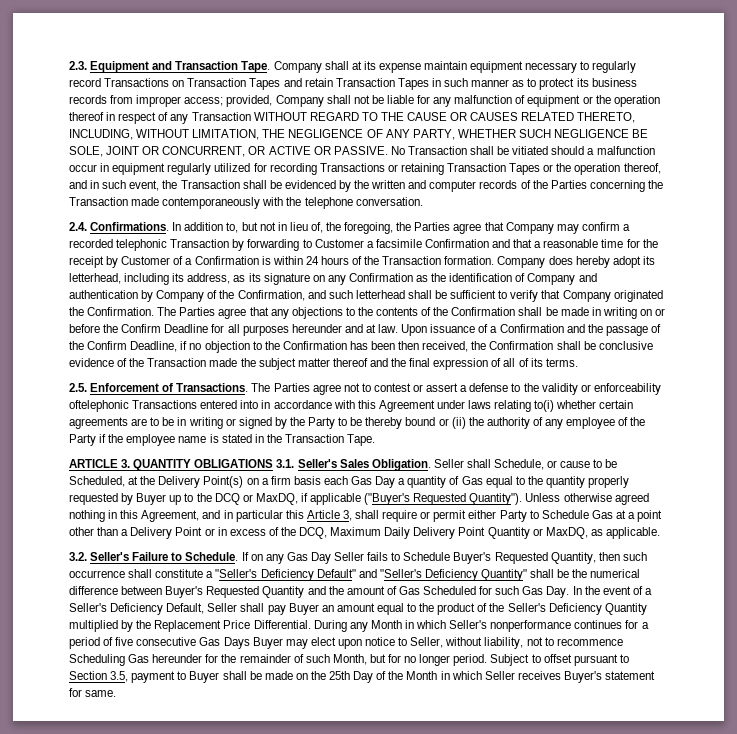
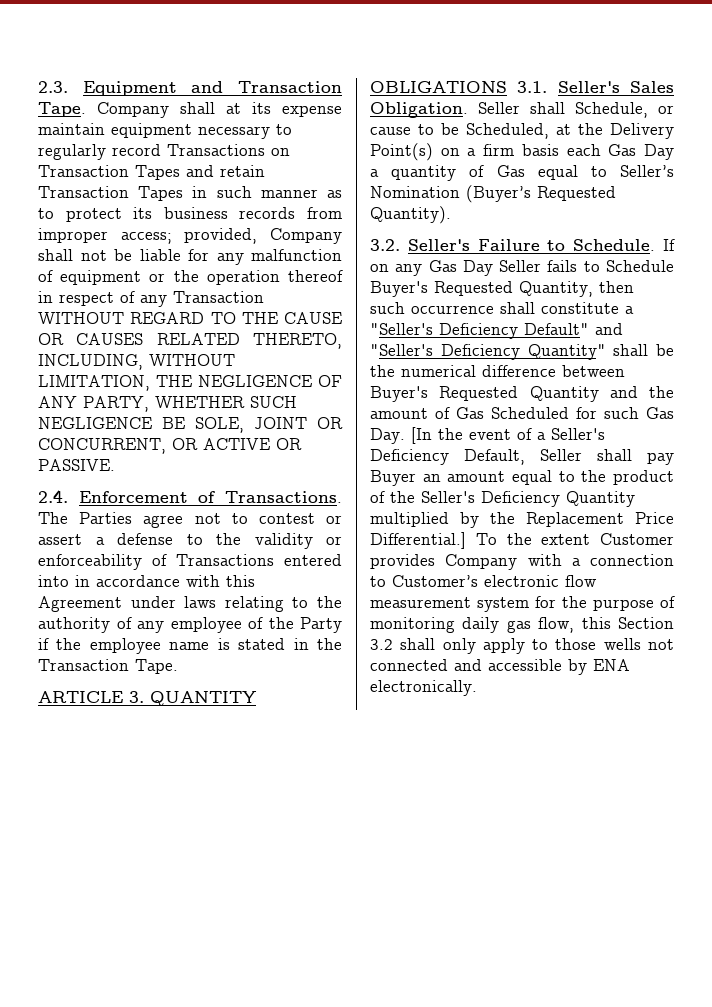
[390,146,655,155] [69,163,661,175] [69,180,663,192] [69,197,423,209] [69,222,630,234] [69,239,658,251] [69,256,655,268] [69,273,597,285] [69,290,663,302] [69,307,666,319] [69,324,661,336] [69,341,653,353] [69,358,578,370] [69,383,87,392] No Transaction shall be vitiated should a malfunction occur in equipment regularly utilized for recording Transactions or retaining Transaction Tapes or the operation thereof, and in such event, the Transaction shall be evidenced by the written and computer records of the Parties concerning the Transaction made contemporaneously with the telephone conversation. // 2.4. Confirmations. In addition to, but not in lieu of, the foregoing, the Parties agree that Company may confirm a recorded telephonic Transaction by forwarding to Customer a facsimile Confirmation and that a reasonable time for the receipt by Customer of a Confirmation is within 24 hours of the Transaction formation. Company does hereby adopt its letterhead, including its address, as its signature on any Confirmation as the identification of Company and authentication by Company of the Confirmation, and such letterhead shall be sufficient to verify that Company originated the Confirmation. The Parties agree that any objections to the contents of the Confirmation shall be made in writing on or before the Confirm Deadline for all purposes hereunder and at law. Upon issuance of a Confirmation and the passage of the Confirm Deadline, if no objection to the Confirmation has been then received, the Confirmation shall be conclusive evidence of the Transaction made the subject matter thereof and the final expression of all of its terms. // 2.5. -> [38,490,68,503] // 2.4.
[69,400,129,412] oftelephonic -> [152,554,167,566] of
[534,400,634,412] [69,417,466,429] to(i) whether certain agreements are to be in writing or signed by the Party to be thereby bound or (ii) -> [292,597,309,608] to
[527,476,630,488] [69,493,649,505] [69,510,663,522] [69,527,660,539] the quantity properly requested by Buyer up to the DCQ or MaxDQ, if applicable ("Buyer's Requested Quantity"). Unless otherwise agreed nothing in this Agreement, and in particular this Article 3, shall require or permit either Party to Schedule Gas at a point other than a Delivery Point or in excess of the DCQ, Maximum Daily Delivery Point Quantity or MaxDQ, as applicable. -> [620,165,674,177] [370,185,616,203] [370,206,451,224] Seller’s Nomination (Buyer’s Requested Quantity).
[572,586,582,595] In -> [411,427,432,444] [In
[253,620,649,632] [69,637,623,649] [69,654,629,666] [69,671,656,683] [69,688,117,697] Differential. During any Month in which Seller's nonperformance continues for a period of five consecutive Gas Days Buyer may elect upon notice to Seller, without liability, not to recommence Scheduling Gas hereunder for the remainder of such Month, but for no longer period. Subject to offset pursuant to Section 3.5, payment to Buyer shall be made on the 25th Day of the Month in which Seller receives Buyer's statement for same. -> [370,532,674,549] [370,554,674,570] [370,575,597,587] [370,596,675,612] [370,617,674,633] [370,638,674,654] [370,659,630,675] [370,680,477,696] Differential.] To the extent Customer provides Company with a connection to Customer’s electronic flow measurement system for the purpose of monitoring daily gas flow, this Section 3.2 shall only apply to those wells not connected and accessible by ENA electronically.

